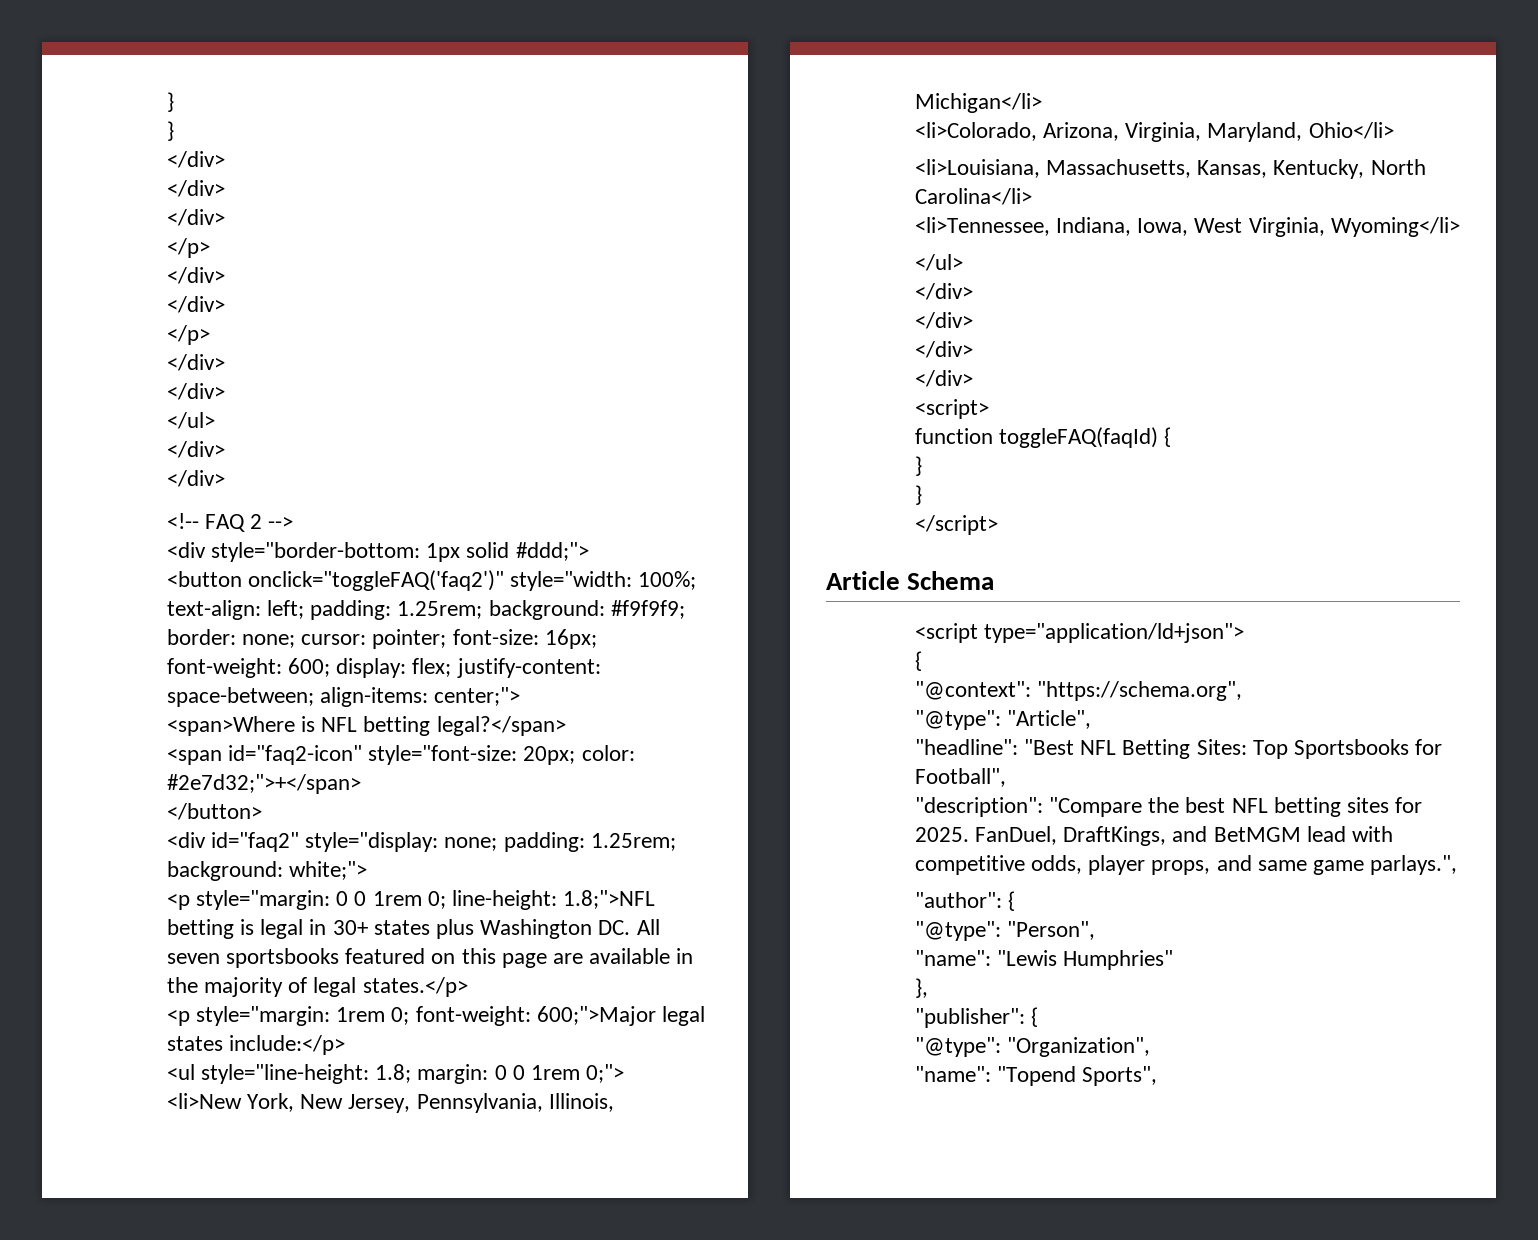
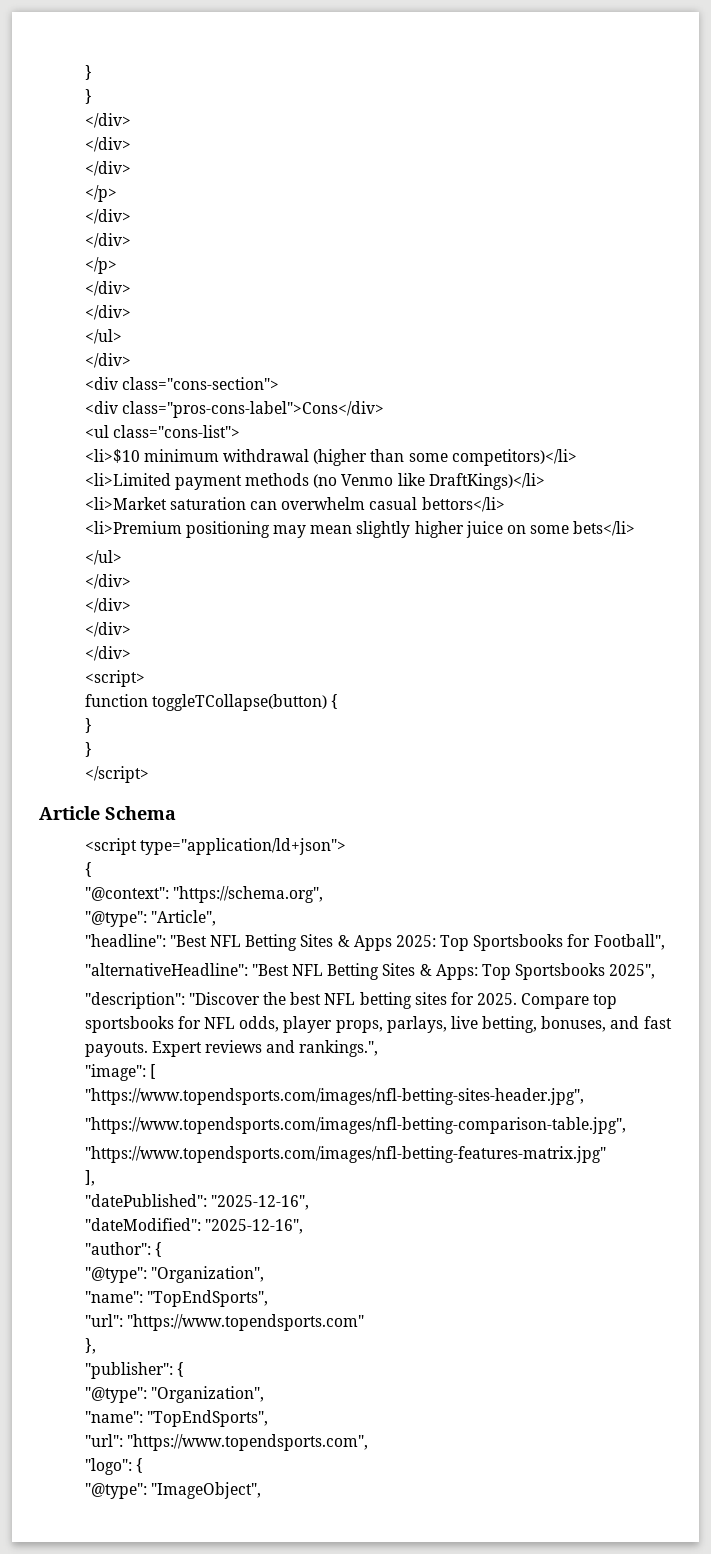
[166,470,225,487] [166,513,294,532] [166,542,589,562] [166,570,697,591] [166,600,685,620] [166,629,597,649] [166,658,601,678] [166,687,521,707] [166,716,566,736] [166,745,635,765] [166,774,361,794] [166,803,262,820] [166,832,676,852] [166,861,367,881] [166,890,656,910] [166,919,660,939] [166,948,694,968] [166,977,468,997] [166,1006,705,1026] [166,1035,345,1055] [166,1064,625,1084] [166,1093,614,1113] [914,93,1042,113] [914,122,1394,142] [914,159,1426,179] [914,188,1032,205] [914,217,1460,237] </div> // <!-- FAQ 2 --> // <div style="border-bottom: 1px solid #ddd;"> // <button onclick="toggleFAQ('faq2')" style="width: 100%; text-align: left; padding: 1.25rem; background: #f9f9f9; border: none; cursor: pointer; font-size: 16px; font-weight: 600; display: flex; justify-content: space-between; align-items: center;"> // <span>Where is NFL betting legal?</span> // <span id="faq2-icon" style="font-size: 20px; color: #2e7d32;">+</span> // </button> // <div id="faq2" style="display: none; padding: 1.25rem; background: white;"> // <p style="margin: 0 0 1rem 0; line-height: 1.8;">NFL betting is legal in 30+ states plus Washington DC. All seven sportsbooks featured on this page are available in the majority of legal states.</p> // <p style="margin: 1rem 0; font-weight: 600;">Major legal states include:</p> // <ul style="line-height: 1.8; margin: 0 0 1rem 0;"> // <li>New York, New Jersey, Pennsylvania, Illinois, Michigan</li> // <li>Colorado, Arizona, Virginia, Maryland, Ohio</li> // <li>Louisiana, Massachusetts, Kansas, Kentucky, North Carolina</li> // <li>Tennessee, Indiana, Iowa, West Virginia, Wyoming</li> -> [84,377,279,390] [84,401,384,418] [84,425,240,438] [84,449,577,466] [84,473,545,490] [84,497,505,512] [84,521,636,538] <div class="cons-section"> // <div class="pros-cons-label">Cons</div> // <ul class="cons-list"> // <li>$10 minimum withdrawal (higher than some competitors)</li> // <li>Limited payment methods (no Venmo like DraftKings)</li> // <li>Market saturation can overwhelm casual bettors</li> // <li>Premium positioning may mean slightly higher juice on some bets</li>
[998,427,1158,448] toggleFAQ(faqId) -> [151,694,327,711] toggleTCollapse(button)
[1196,739,1247,755] Sites: -> [300,934,436,951] Sites & Apps 2025:
(1006, 777) none -> [84,963,656,980] // "alternativeHeadline": "Best NFL Betting Sites & Apps: Top Sportsbooks 2025",
[1048,797,1142,817] "Compare -> [188,992,260,1005] "Discover
[974,826,1393,846] [914,855,1458,875] FanDuel, DraftKings, and BetMGM lead with competitive odds, player props, and same game parlays.", -> [521,993,618,1009] [84,1016,672,1033] [84,1040,379,1057] [84,1064,156,1081] [84,1088,584,1105] [84,1117,626,1134] [84,1146,606,1163] [84,1170,95,1186] [84,1194,309,1210] [84,1218,303,1234] Compare top sportsbooks for NFL odds, player props, parlays, live betting, bonuses, and fast payouts. Expert reviews and rankings.", // "image": [ // "https://www.topendsports.com/images/nfl-betting-sites-header.jpg", // "https://www.topendsports.com/images/nfl-betting-comparison-table.jpg", // "https://www.topendsports.com/images/nfl-betting-features-matrix.jpg" // ], // "datePublished": "2025-12-16", // "dateModified": "2025-12-16",
[1006,921,1095,940] [914,950,1174,970] "Person", // "name": "Lewis Humphries" -> [150,1266,264,1283] [84,1290,268,1307] [84,1314,364,1331] "Organization", // "name": "TopEndSports", // "url": "https://www.topendsports.com"
[996,1066,1158,1086] "Topend Sports", -> [146,1410,268,1427] [84,1434,368,1451] [84,1458,143,1475] [84,1482,261,1499] "TopEndSports", // "url": "https://www.topendsports.com", // "logo": { // "@type": "ImageObject",

